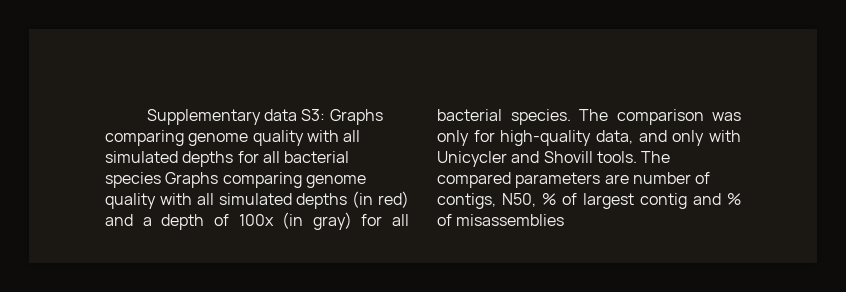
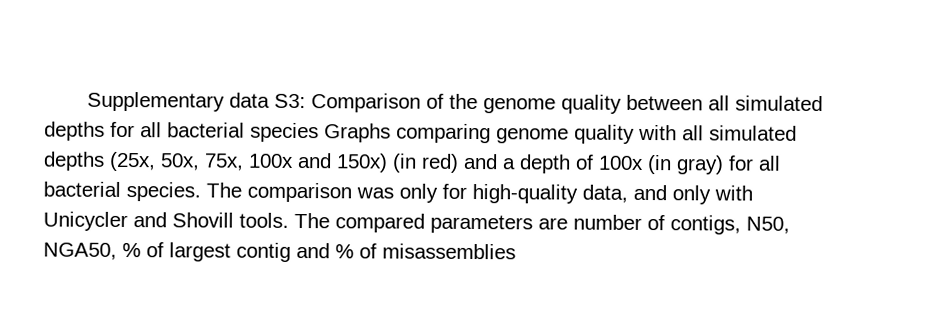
[329,109,383,125] [105,130,339,146] Graphs comparing genome quality with -> [310,93,703,114] Comparison of the genome quality between
(348, 201) none -> [109,151,388,173] (25x, 50x, 75x, 100x and 150x)
(536, 200) none -> [43,242,117,260] NGA50,

